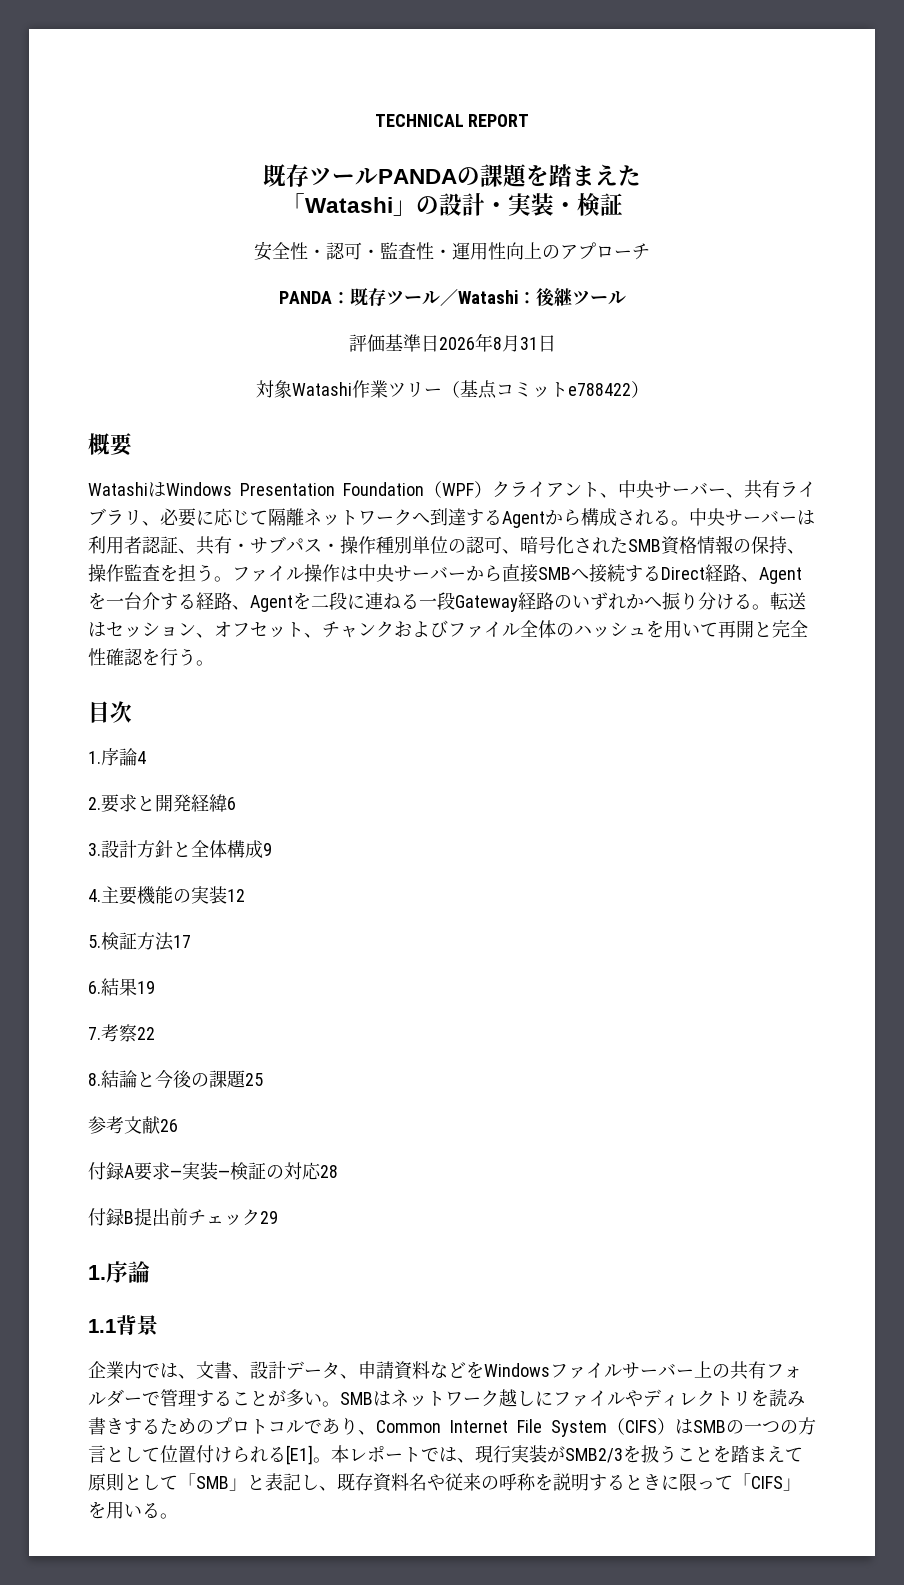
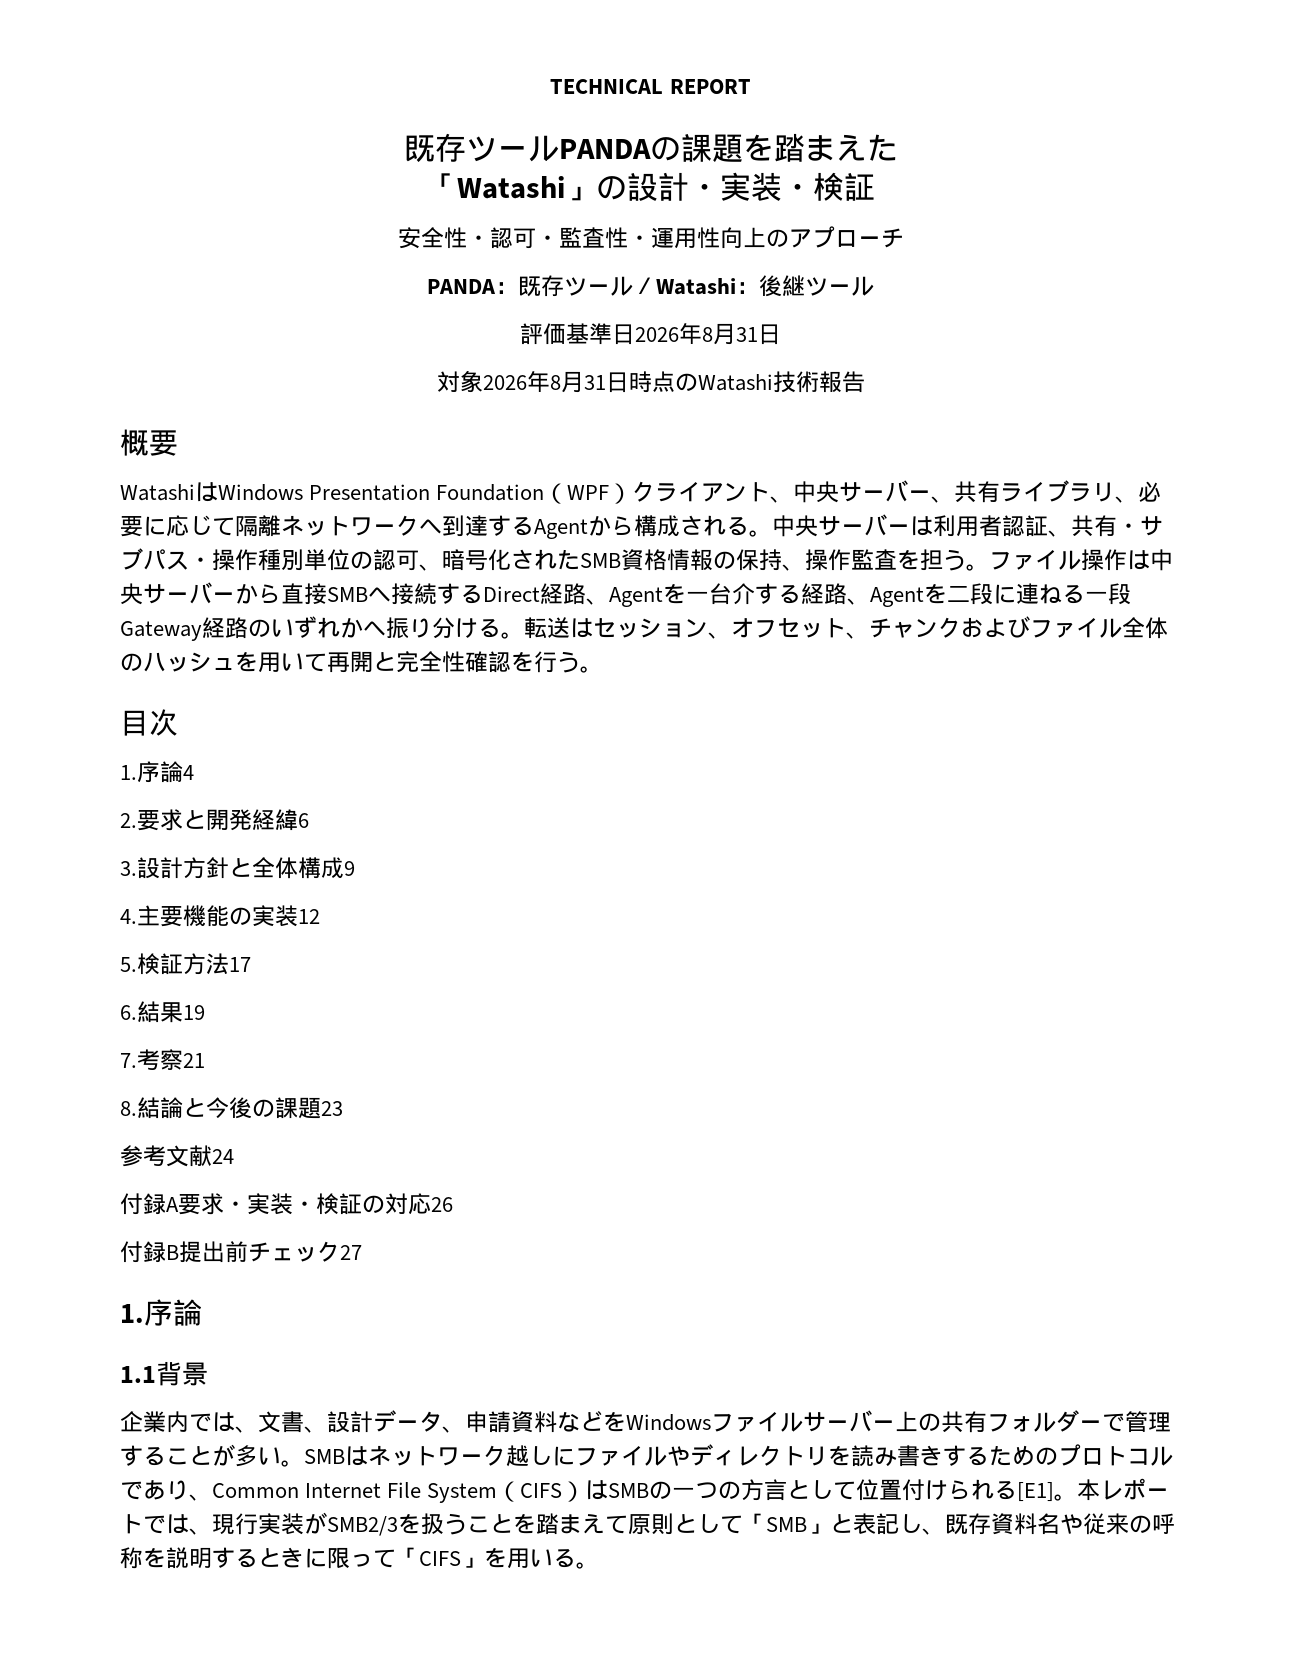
[291,380,649,399] Watashi作業ツリー（基点コミットe788422） -> [482,371,865,393] 2026年8月31日時点のWatashi技術報告
[137,1027,155,1040] 22 -> [183,1053,205,1068] 21
[245,1073,263,1086] 25 -> [321,1101,343,1116] 23
[160,1119,178,1132] 26 -> [212,1149,234,1164] 24
[170,1162,230,1180] ―実装― -> [224,1193,316,1215] ・実装・
[320,1165,338,1178] 28 -> [431,1197,453,1212] 26
[260,1211,278,1224] 29 -> [340,1245,362,1260] 27

